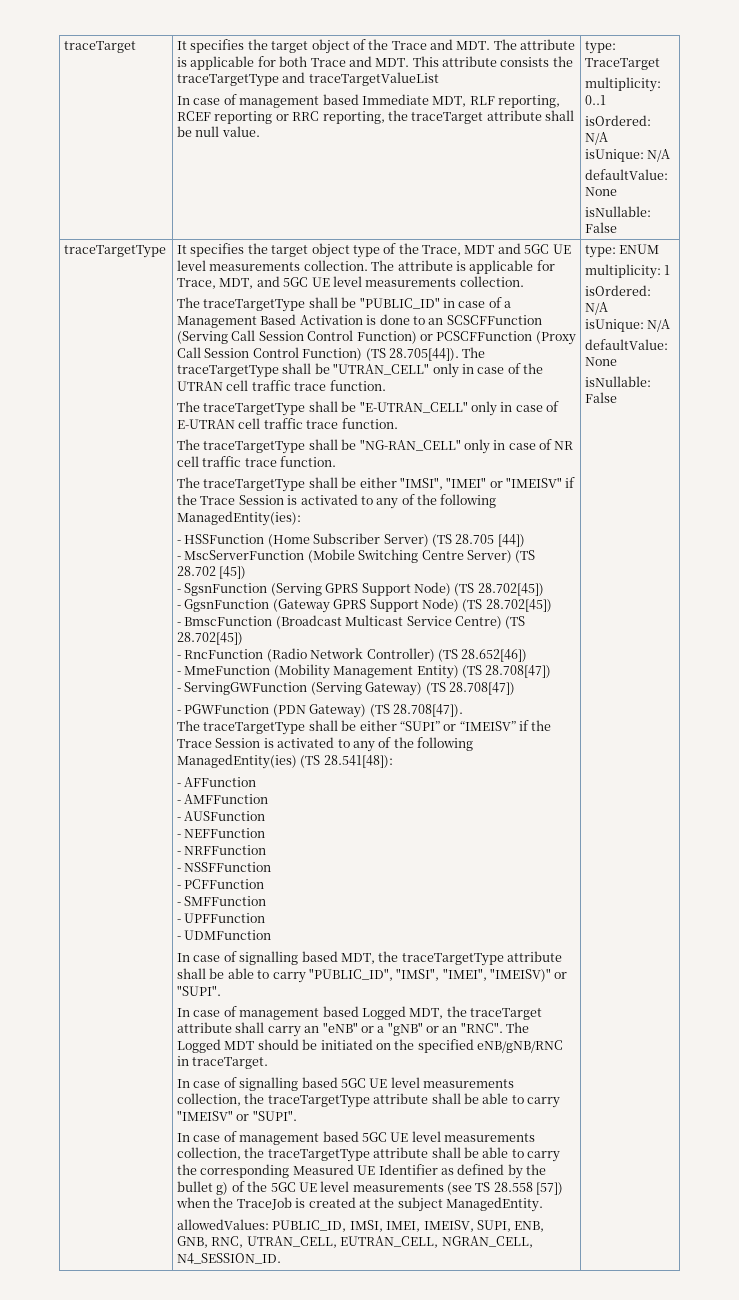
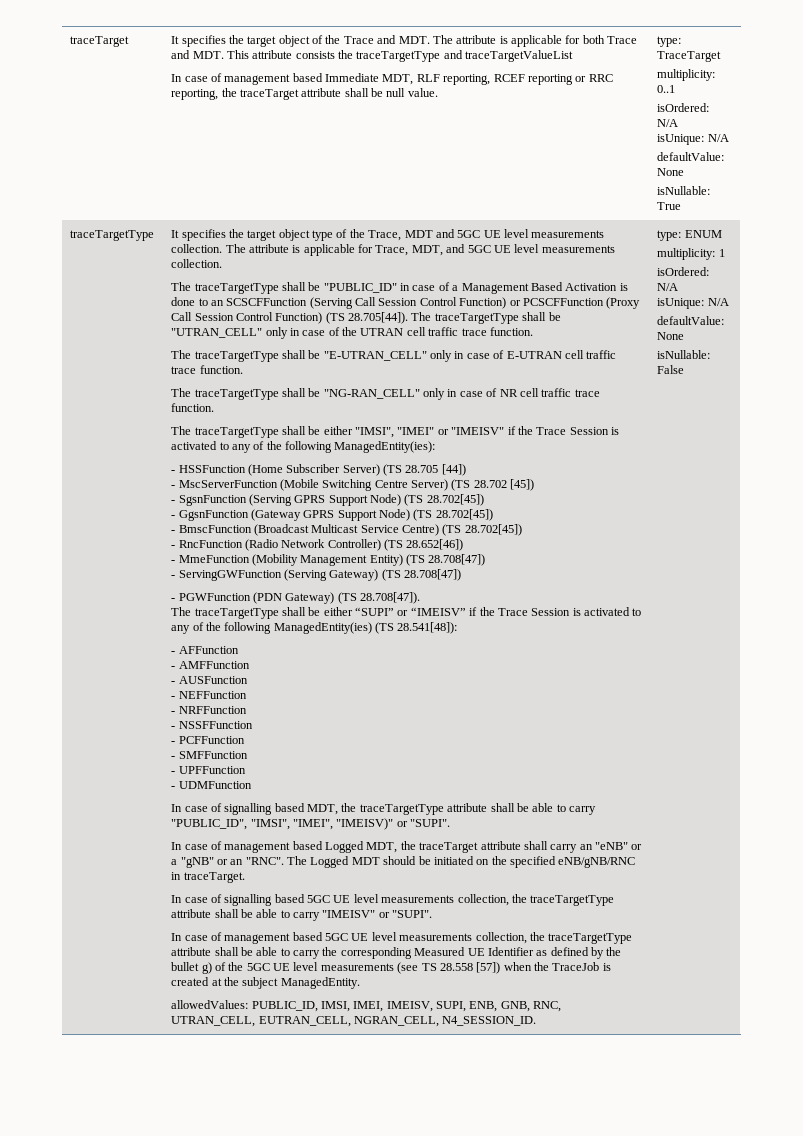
[585,222,618,233] False -> [657,202,682,210] True

